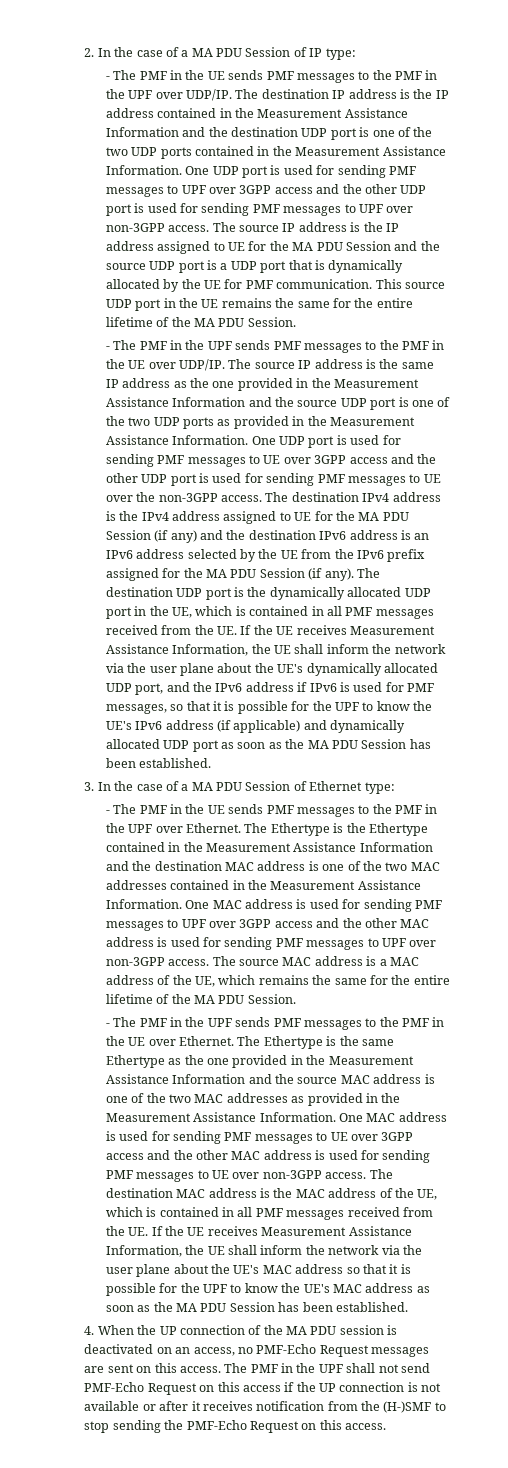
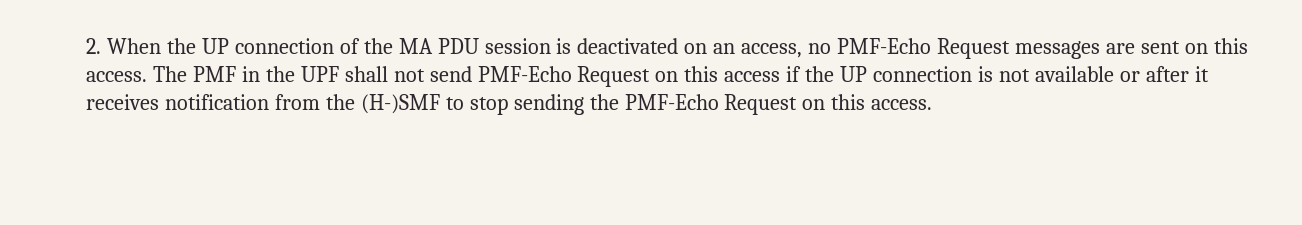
[97,47,356,60] [105,70,438,83] [105,89,449,101] [105,108,408,118] [105,127,433,140] [105,146,446,159] [105,165,416,178] [105,184,427,197] [105,203,414,216] [105,222,399,232] [105,241,440,254] [105,260,404,273] [105,279,445,292] [105,298,413,311] [105,317,296,327] [105,340,445,353] [105,359,434,371] [105,378,419,391] [105,397,451,410] [105,416,415,429] [105,435,401,448] [105,454,437,467] [105,473,441,486] [105,492,441,502] [105,511,409,524] [105,530,430,543] [105,549,426,562] [105,568,380,581] [105,587,431,600] [105,606,434,619] [105,625,435,635] [105,644,446,656] [105,663,438,676] [105,682,435,695] [105,701,433,714] [105,720,406,733] [105,739,431,752] [105,758,212,768] [84,781,395,794] [105,804,438,817] [105,823,428,836] [105,842,433,852] [105,861,440,871] [105,880,421,890] [105,899,442,912] [105,918,430,931] [105,937,437,950] [105,956,419,966] [105,975,450,987] [105,994,296,1004] [105,1017,445,1030] [105,1036,394,1049] [105,1055,414,1068] [105,1074,435,1084] [105,1093,401,1106] [105,1112,447,1122] [105,1131,414,1144] [105,1150,431,1163] [105,1169,393,1182] [105,1188,438,1200] [105,1207,433,1220] [105,1226,412,1236] [105,1245,422,1257] [105,1264,411,1277] [105,1283,430,1296] [105,1302,408,1312] [84,1326,95,1335] In the case of a MA PDU Session of IP type: // - The PMF in the UE sends PMF messages to the PMF in the UPF over UDP/IP. The destination IP address is the IP address contained in the Measurement Assistance Information and the destination UDP port is one of the two UDP ports contained in the Measurement Assistance Information. One UDP port is used for sending PMF messages to UPF over 3GPP access and the other UDP port is used for sending PMF messages to UPF over non-3GPP access. The source IP address is the IP address assigned to UE for the MA PDU Session and the source UDP port is a UDP port that is dynamically allocated by the UE for PMF communication. This source UDP port in the UE remains the same for the entire lifetime of the MA PDU Session. // - The PMF in the UPF sends PMF messages to the PMF in the UE over UDP/IP. The source IP address is the same IP address as the one provided in the Measurement Assistance Information and the source UDP port is one of the two UDP ports as provided in the Measurement Assistance Information. One UDP port is used for sending PMF messages to UE over 3GPP access and the other UDP port is used for sending PMF messages to UE over the non-3GPP access. The destination IPv4 address is the IPv4 address assigned to UE for the MA PDU Session (if any) and the destination IPv6 address is an IPv6 address selected by the UE from the IPv6 prefix assigned for the MA PDU Session (if any). The destination UDP port is the dynamically allocated UDP port in the UE, which is contained in all PMF messages received from the UE. If the UE receives Measurement Assistance Information, the UE shall inform the network via the user plane about the UE's dynamically allocated UDP port, and the IPv6 address if IPv6 is used for PMF messages, so that it is possible for the UPF to know the UE's IPv6 address (if applicable) and dynamically allocated UDP port as soon as the MA PDU Session has been established. // 3. In the case of a MA PDU Session of Ethernet type: // - The PMF in the UE sends PMF messages to the PMF in the UPF over Ethernet. The Ethertype is the Ethertype contained in the Measurement Assistance Information and the destination MAC address is one of the two MAC addresses contained in the Measurement Assistance Information. One MAC address is used for sending PMF messages to UPF over 3GPP access and the other MAC address is used for sending PMF messages to UPF over non-3GPP access. The source MAC address is a MAC address of the UE, which remains the same for the entire lifetime of the MA PDU Session. // - The PMF in the UPF sends PMF messages to the PMF in the UE over Ethernet. The Ethertype is the same Ethertype as the one provided in the Measurement Assistance Information and the source MAC address is one of the two MAC addresses as provided in the Measurement Assistance Information. One MAC address is used for sending PMF messages to UE over 3GPP access and the other MAC address is used for sending PMF messages to UE over non-3GPP access. The destination MAC address is the MAC address of the UE, which is contained in all PMF messages received from the UE. If the UE receives Measurement Assistance Information, the UE shall inform the network via the user plane about the UE's MAC address so that it is possible for the UPF to know the UE's MAC address as soon as the MA PDU Session has been established. // 4. -> (102, 46) none

